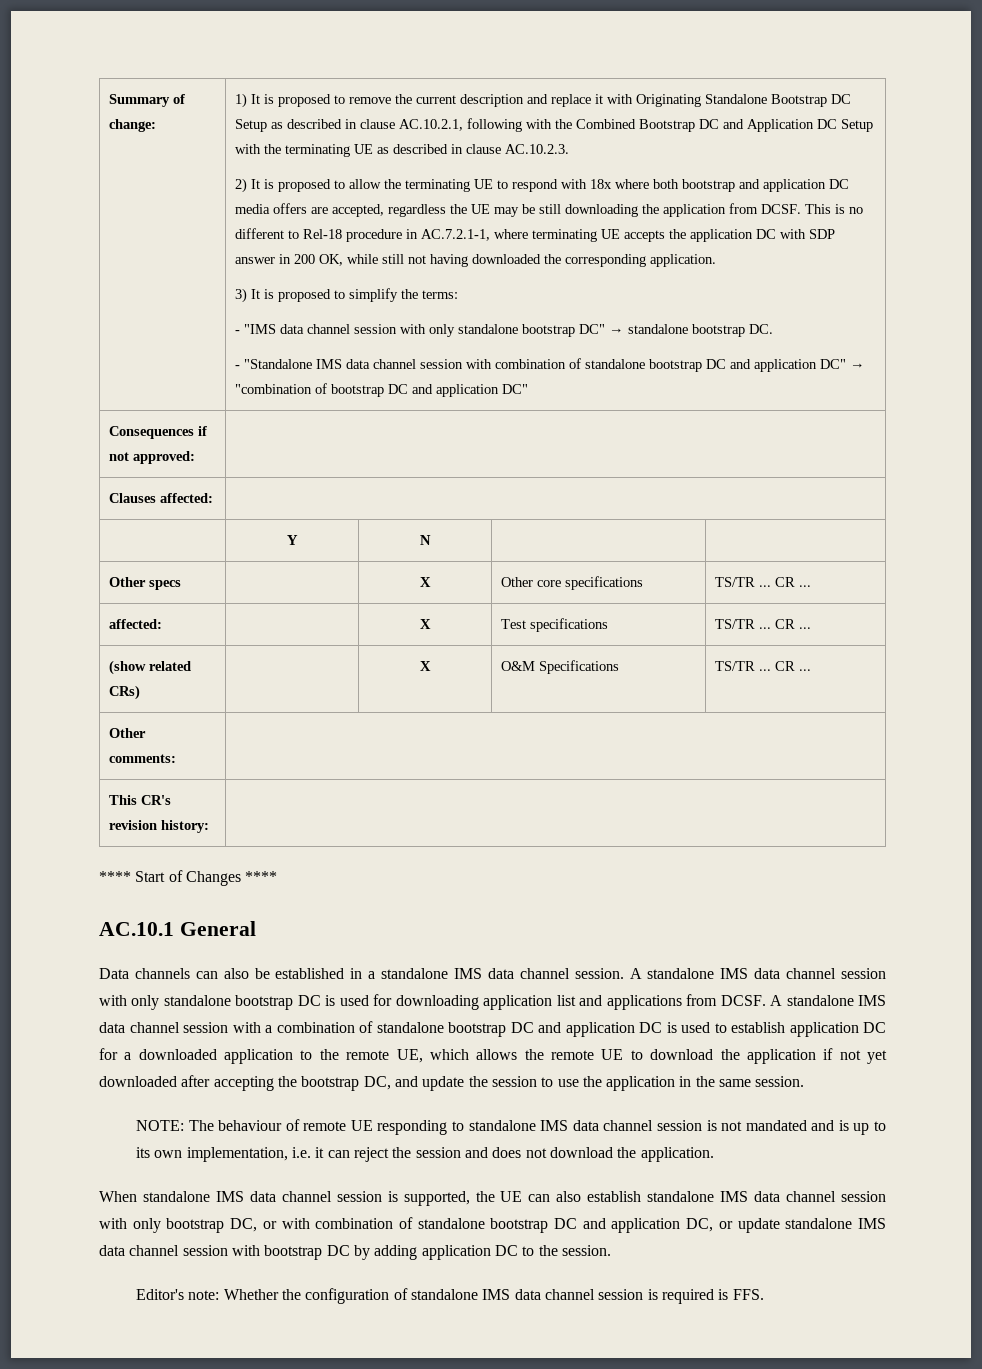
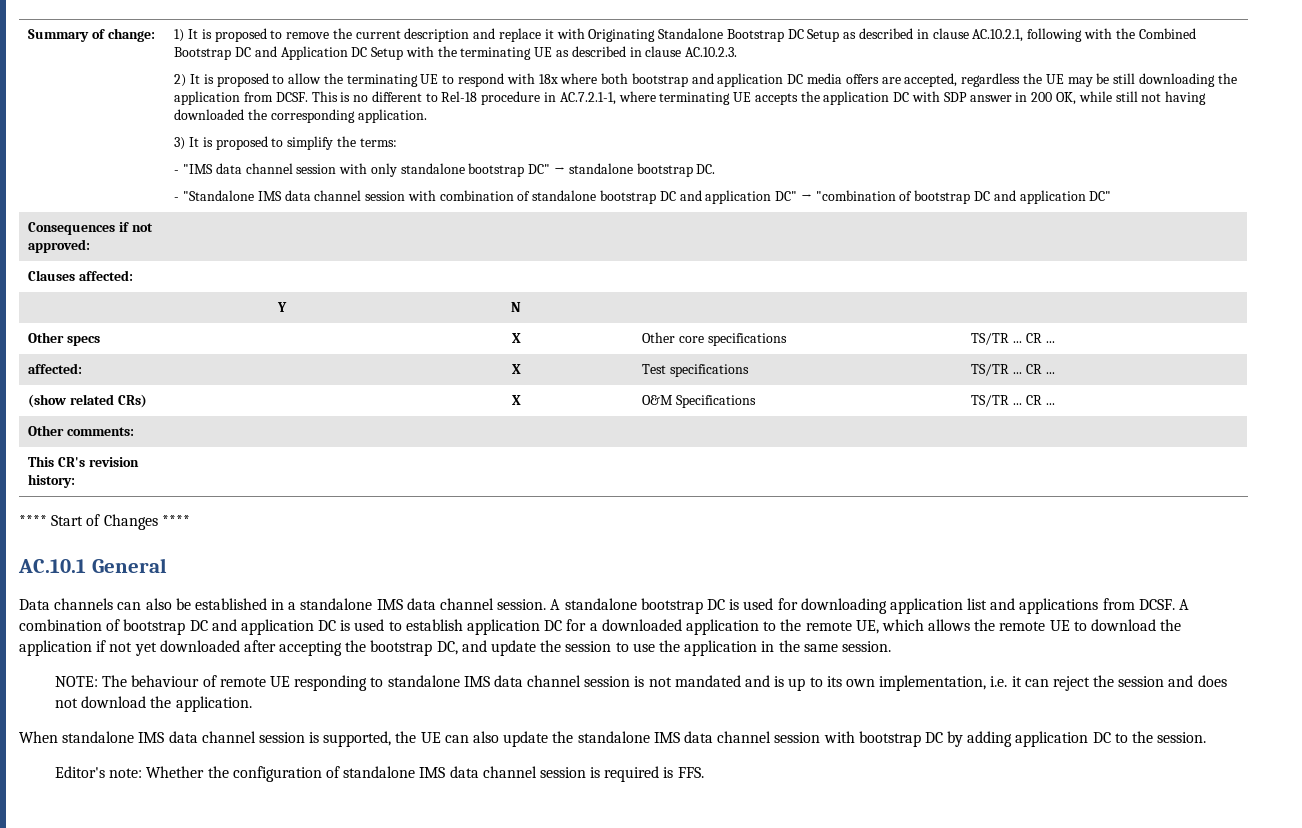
[720,968,887,979] [99,995,231,1010] IMS data channel session with only standalone -> (637, 604) none
[786,995,887,1006] [99,1021,444,1033] standalone IMS data channel session with a combination of standalone -> [19,619,121,631] combination of
[587,1191,887,1202] [99,1217,780,1233] establish standalone IMS data channel session with only bootstrap DC, or with combination of standalone bootstrap DC and application DC, or update -> [503,731,574,747] update the

